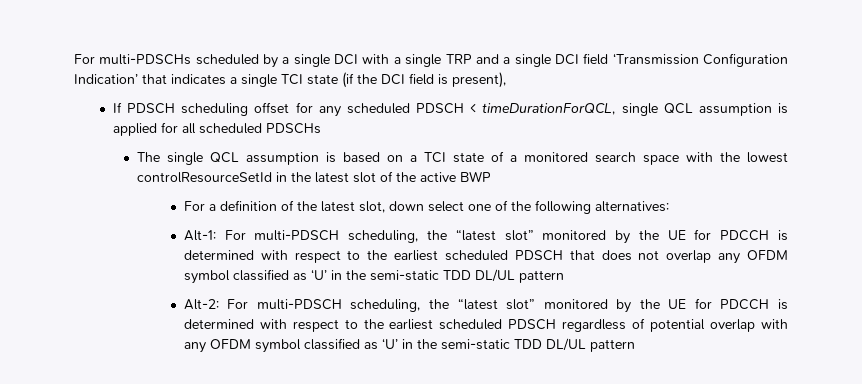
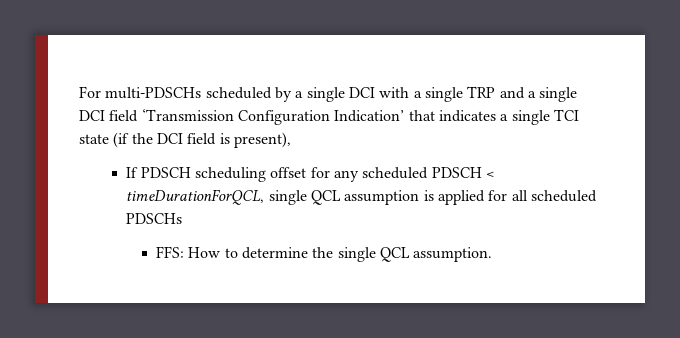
[136,151,788,165] [136,171,491,183] [183,200,669,214] [183,229,789,244] [183,250,788,264] [183,269,564,284] [183,298,788,313] [183,318,789,332] [183,338,635,353] The single QCL assumption is based on a TCI state of a monitored search space with the lowest controlResourceSetId in the latest slot of the active BWP // For a definition of the latest slot, down select one of the following alternatives: // Alt-1: For multi-PDSCH scheduling, the “latest slot” monitored by the UE for PDCCH is determined with respect to the earliest scheduled PDSCH that does not overlap any OFDM symbol classified as ‘U’ in the semi-static TDD DL/UL pattern // Alt-2: For multi-PDSCH scheduling, the “latest slot” monitored by the UE for PDCCH is determined with respect to the earliest scheduled PDSCH regardless of potential overlap with any OFDM symbol classified as ‘U’ in the semi-static TDD DL/UL pattern -> [156,246,493,262] FFS: How to determine the single QCL assumption.

